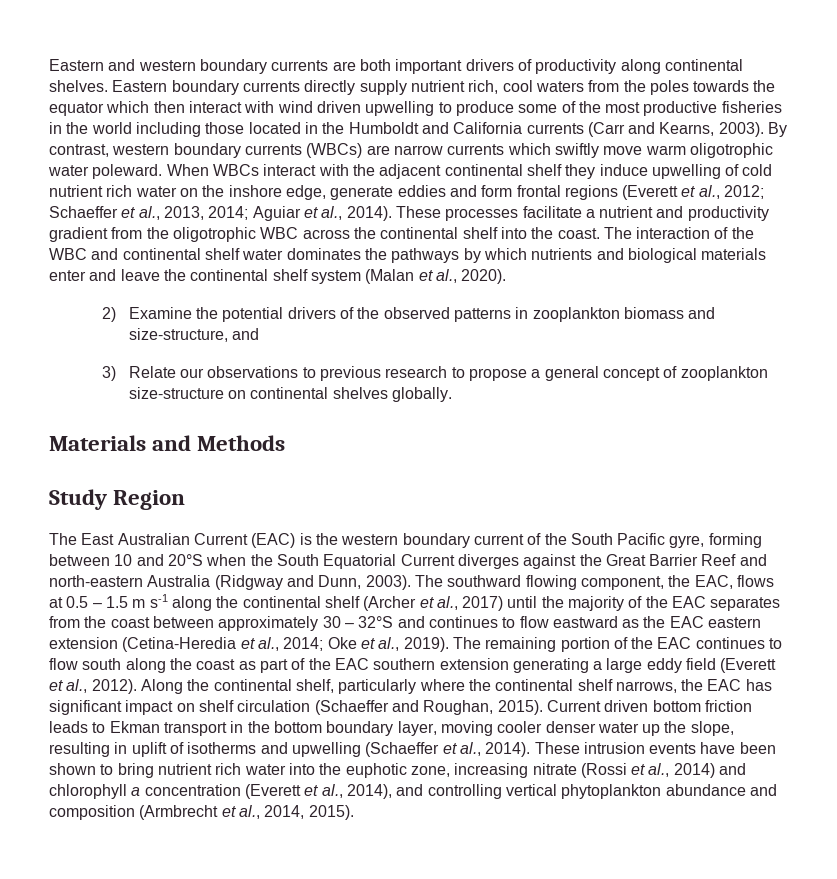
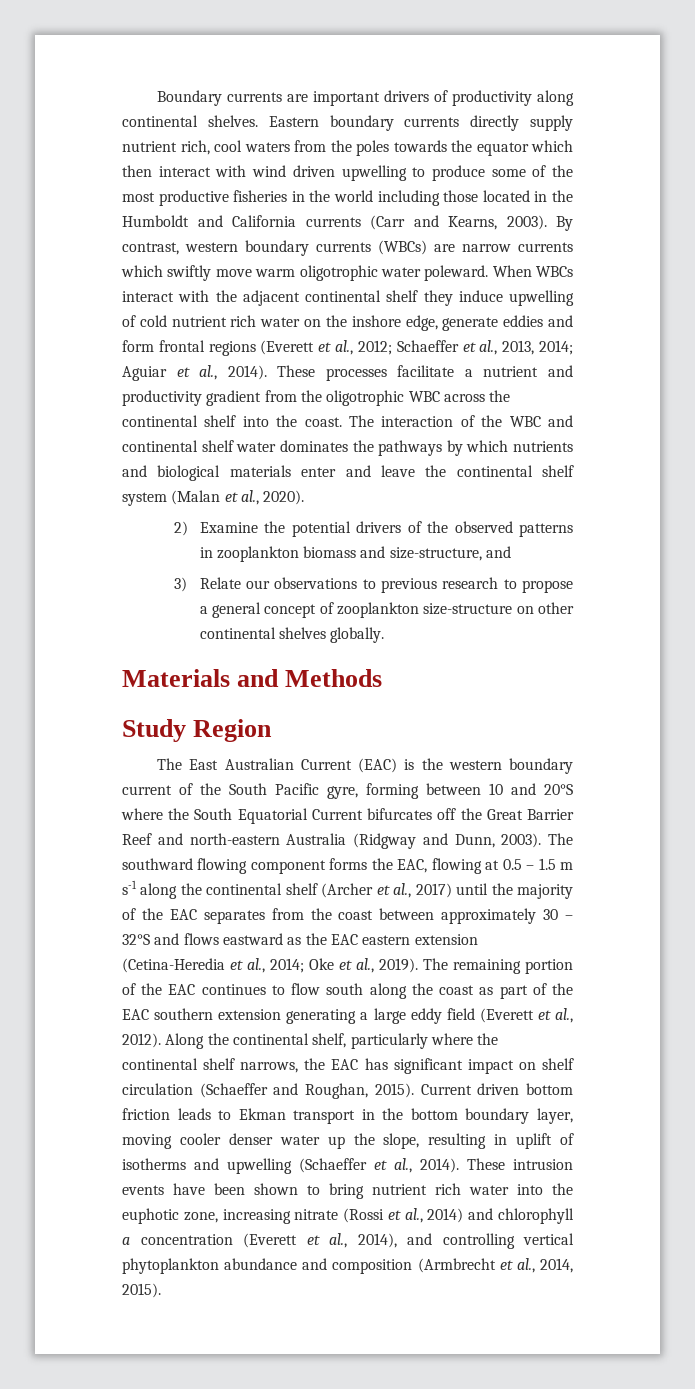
[49,59,267,74] Eastern and western boundary -> [157,90,223,106] Boundary
[359,59,391,71] both -> (309, 98) none
(246, 394) none -> [538,602,574,614] other
[206,554,247,566] when -> [121,808,163,820] where
[457,554,577,569] diverges against -> [367,808,457,820] bifurcates off
[580,576,664,590] component, -> [250,858,368,874] component forms
[736,575,774,587] flows -> [431,858,482,874] flowing
[428,616,549,628] continues to flow -> [183,933,219,945] flows

